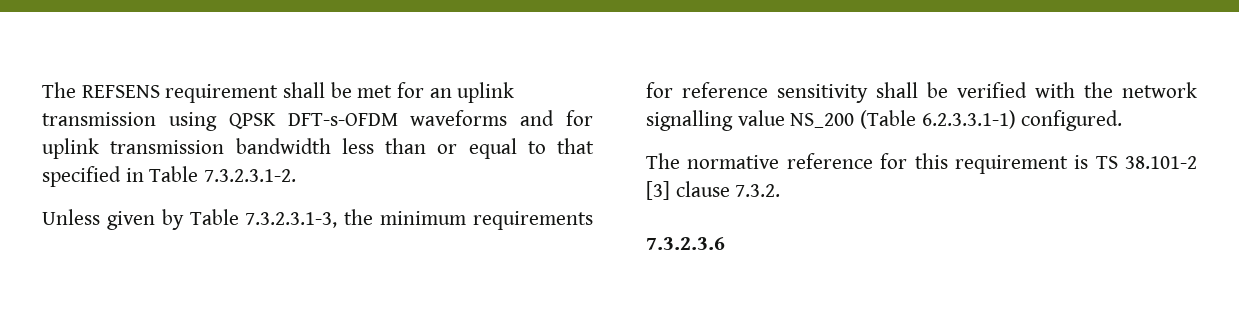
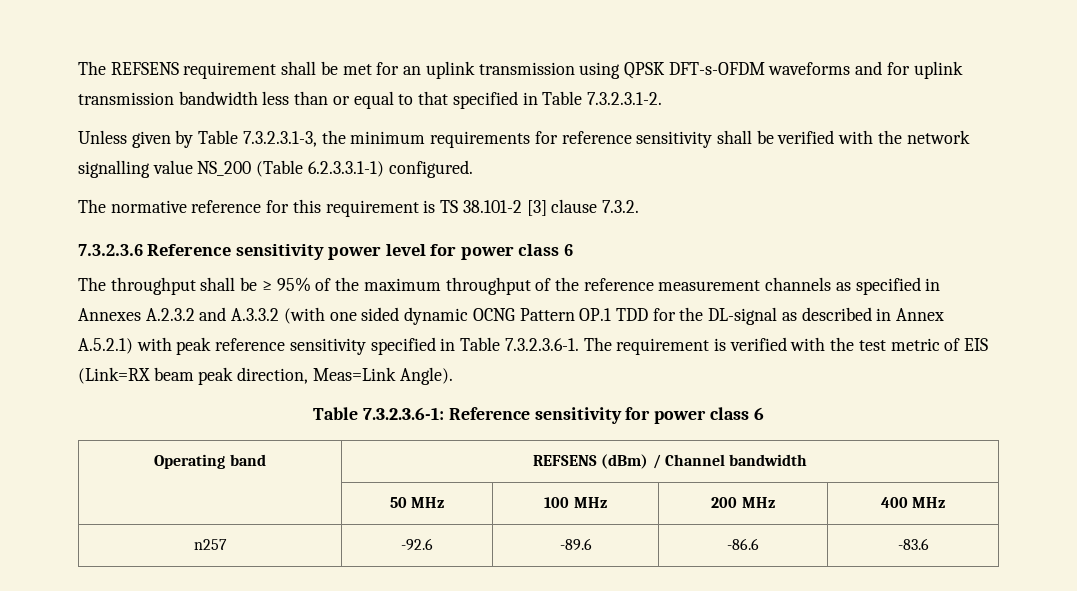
(725, 243) none -> [147,244,573,260] [78,277,941,295] [78,307,945,325] [78,337,989,355] [78,367,453,385] [313,407,764,424] [154,454,266,469] [532,454,808,469] [389,497,445,508] [544,497,607,508] [711,497,775,508] [880,497,946,508] [193,539,227,550] [401,538,433,551] [559,538,592,551] [727,538,759,550] [897,538,929,550] Reference sensitivity power level for power class 6 // The throughput shall be ≥ 95% of the maximum throughput of the reference measurement channels as specified in Annexes A.2.3.2 and A.3.3.2 (with one sided dynamic OCNG Pattern OP.1 TDD for the DL-signal as described in Annex A.5.2.1) with peak reference sensitivity specified in Table 7.3.2.3.6-1. The requirement is verified with the test metric of EIS (Link=RX beam peak direction, Meas=Link Angle). // Table 7.3.2.3.6-1: Reference sensitivity for power class 6 // Operating band | REFSENS (dBm) / Channel bandwidth // | 50 MHz | 100 MHz | 200 MHz | 400 MHz // n257 | -92.6 | -89.6 | -86.6 | -83.6

